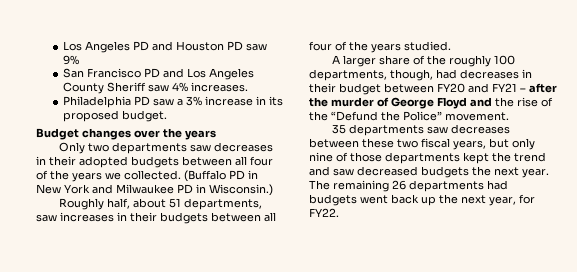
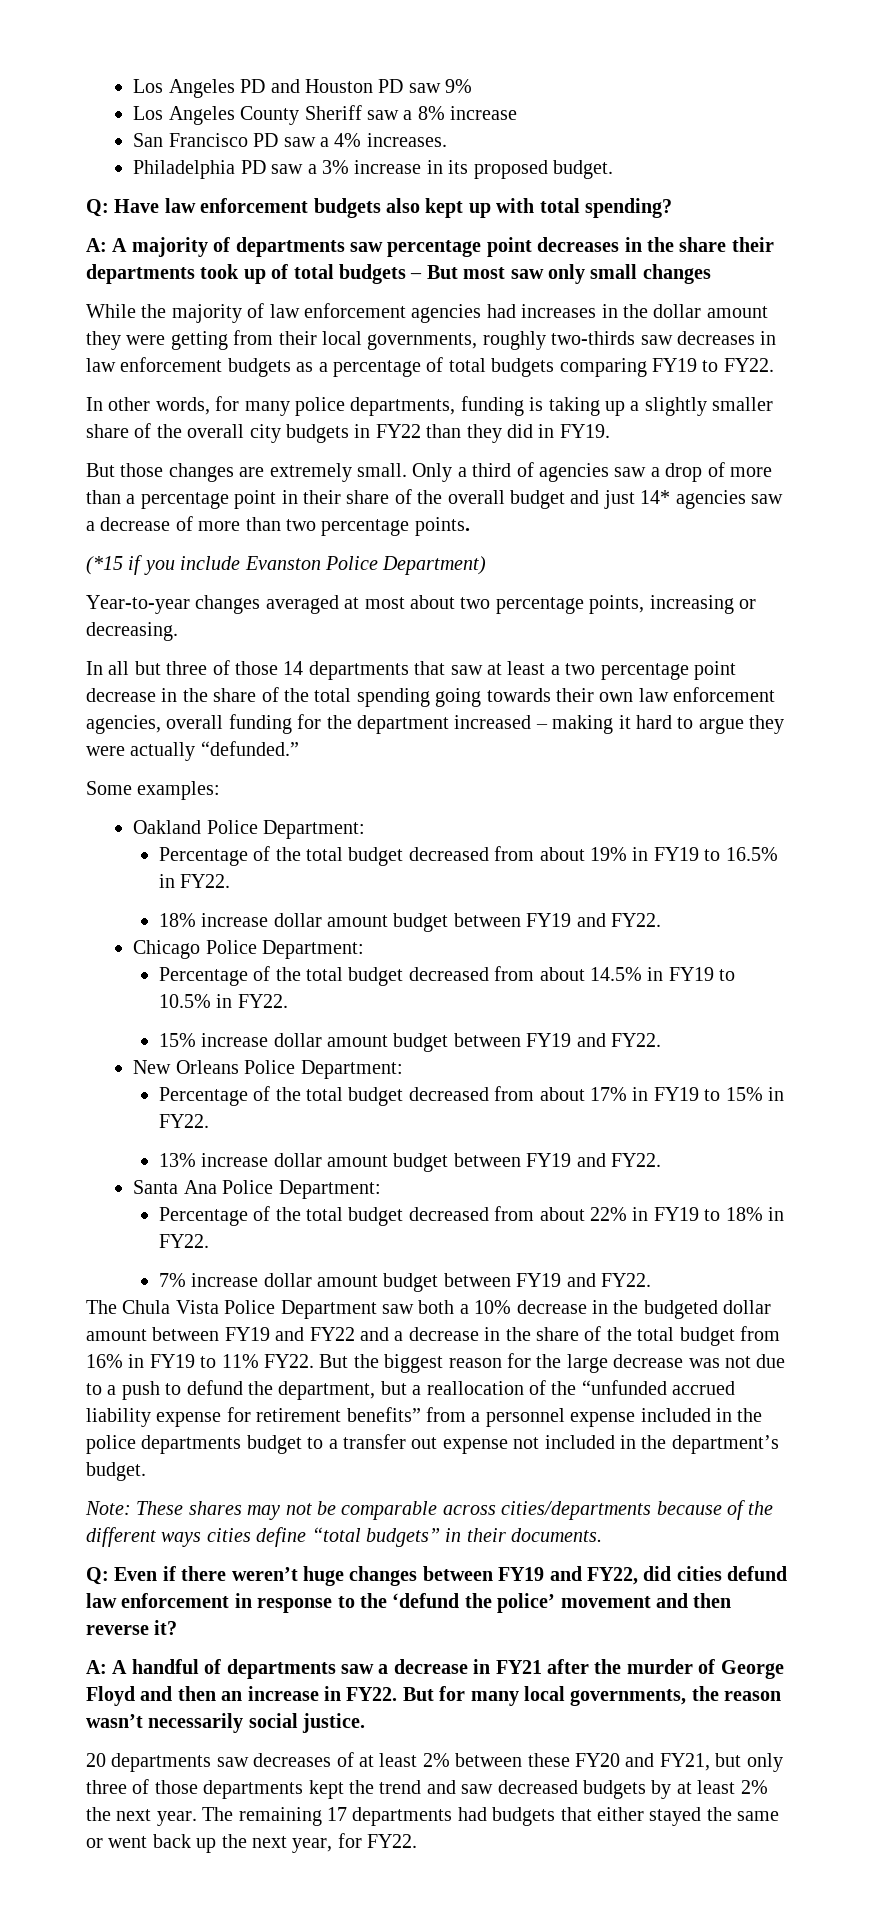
[62,68,184,78] San Francisco PD and -> (473, 86) none
(169, 88) none -> [403,106,518,120] [133,133,329,147] a 8% increase // San Francisco PD saw a
[36,128,216,140] [59,142,274,154] [36,156,273,168] [36,170,258,182] [36,184,273,196] [59,198,263,210] [36,212,276,224] [309,41,451,53] [332,55,516,67] [309,69,532,81] [309,83,526,95] Budget changes over the years // Only two departments saw decreases in their adopted budgets between all four of the years we collected. (Buffalo PD in New York and Milwaukee PD in Wisconsin.) // Roughly half, about 51 departments, saw increases in their budgets between all four of the years studied. // A larger share of the roughly 100 departments, though, had decreases in their budget between FY20 and FY21 – -> [86,198,672,218] [86,237,774,257] [86,264,711,284] [86,303,768,323] [86,330,777,350] [86,357,774,377] [86,396,774,416] [86,423,610,443] [86,462,772,482] [86,489,783,509] [86,516,470,536] [86,555,487,575] [86,595,756,614] [86,622,178,641] [86,660,736,680] [86,687,776,707] [86,714,785,734] [86,741,299,761] [86,781,221,800] [133,820,366,839] [158,846,778,866] [158,874,231,888] [158,913,661,932] [133,940,365,959] [158,966,736,986] [158,994,288,1008] [158,1033,661,1052] [133,1060,403,1079] [158,1086,784,1106] [158,1114,209,1128] [158,1153,661,1172] [133,1180,381,1199] [158,1206,784,1226] [158,1234,209,1248] [158,1273,651,1292] [86,1300,772,1319] [86,1326,780,1346] [86,1353,786,1373] [86,1380,736,1400] [86,1407,763,1427] [86,1434,779,1454] [86,1462,146,1481] [85,1500,774,1520] [86,1527,603,1547] [86,1566,788,1586] [86,1593,732,1613] [86,1620,178,1635] [86,1659,542,1679] Q: Have law enforcement budgets also kept up with total spending? // A: A majority of departments saw percentage point decreases in the share their departments took up of total budgets – But most saw only small changes // While the majority of law enforcement agencies had increases in the dollar amount they were getting from their local governments, roughly two-thirds saw decreases in law enforcement budgets as a percentage of total budgets comparing FY19 to FY22. // In other words, for many police departments, funding is taking up a slightly smaller share of the overall city budgets in FY22 than they did in FY19. // But those changes are extremely small. Only a third of agencies saw a drop of more than a percentage point in their share of the overall budget and just 14* agencies saw a decrease of more than two percentage points. // (*15 if you include Evanston Police Department) // Year-to-year changes averaged at most about two percentage points, increasing or decreasing. // In all but three of those 14 departments that saw at least a two percentage point decrease in the share of the total spending going towards their own law enforcement agencies, overall funding for the department increased – making it hard to argue they were actually “defunded.” // Some examples: // Oakland Police Department: // Percentage of the total budget decreased from about 19% in FY19 to 16.5% in FY22. // 18% increase dollar amount budget between FY19 and FY22. // Chicago Police Department: // Percentage of the total budget decreased from about 14.5% in FY19 to 10.5% in FY22. // 15% increase dollar amount budget between FY19 and FY22. // New Orleans Police Department: // Percentage of the total budget decreased from about 17% in FY19 to 15% in FY22. // 13% increase dollar amount budget between FY19 and FY22. // Santa Ana Police Department: // Percentage of the total budget decreased from about 22% in FY19 to 18% in FY22. // 7% increase dollar amount budget between FY19 and FY22. // The Chula Vista Police Department saw both a 10% decrease in the budgeted dollar amount between FY19 and FY22 and a decrease in the share of the total budget from 16% in FY19 to 11% FY22. But the biggest reason for the large decrease was not due to a push to defund the department, but a reallocation of the “unfunded accrued liability expense for retirement benefits” from a personnel expense included in the police departments budget to a transfer out expense not included in the department’s budget. // Note: These shares may not be comparable across cities/departments because of the different ways cities define “total budgets” in their documents. // Q: Even if there weren’t huge changes between FY19 and FY22, did cities defund law enforcement in response to the ‘defund the police’ movement and then reverse it? // A: A handful of departments saw a decrease in FY21
[495,97,553,107] [309,111,509,121] [332,124,511,136] [309,138,486,150] the rise of the “Defund the Police” movement. // 35 departments saw decreases between these two fiscal years, -> [177,1686,782,1706] [86,1713,366,1733] [86,1752,710,1772] then an increase in FY22. But for many local governments, the reason wasn’t necessarily social justice. // 20 departments saw decreases of at least 2% between these FY20 and FY21,
[309,152,333,162] nine -> [86,1780,127,1794] three
(469, 172) none -> [651,1780,768,1799] by at least 2%
[392,180,406,190] 26 -> [327,1807,347,1821] 17
(357, 200) none -> [560,1807,780,1826] [86,1838,103,1848] that either stayed the same or

